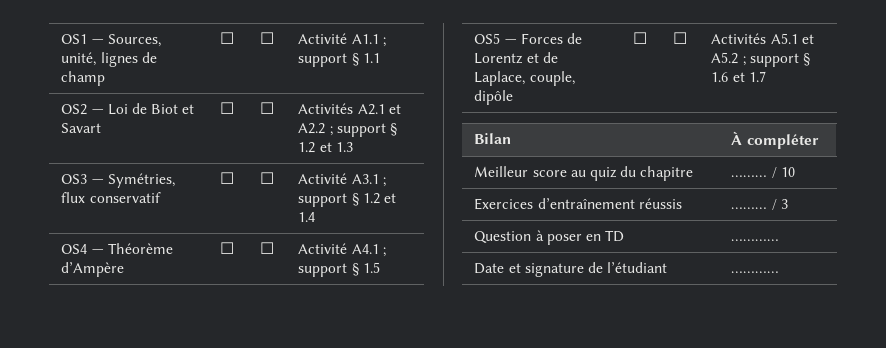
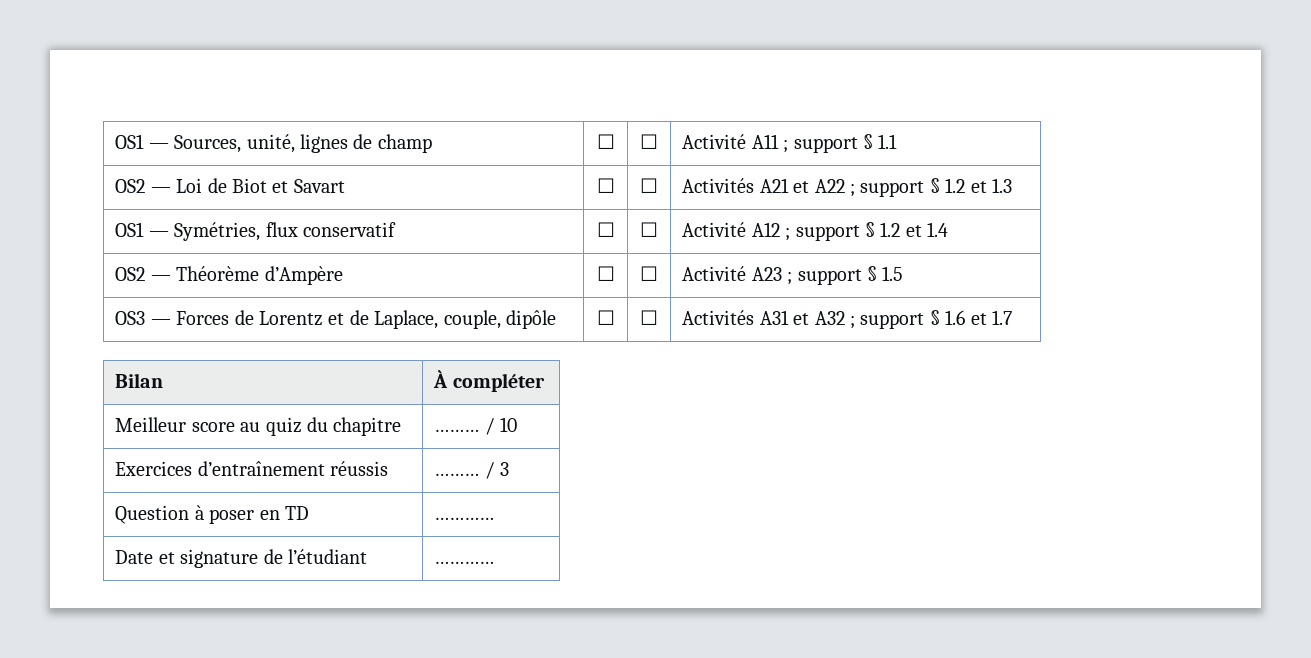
[351,34,379,44] A1.1 -> [751,134,779,149] A11
[357,104,401,115] [298,123,326,134] A2.1 et A2.2 -> [759,178,845,193] A21 et A22
[61,174,88,184] OS3 -> [115,222,145,237] OS1
[351,174,379,184] A3.1 -> [751,222,780,237] A12
[61,244,88,254] OS4 -> [115,267,146,281] OS2
[351,244,379,254] A4.1 -> [751,267,782,281] A23
[474,33,501,44] OS5 -> [115,311,146,325] OS3
[770,33,814,44] [711,52,739,64] A5.1 et A5.2 -> [759,310,845,325] A31 et A32

